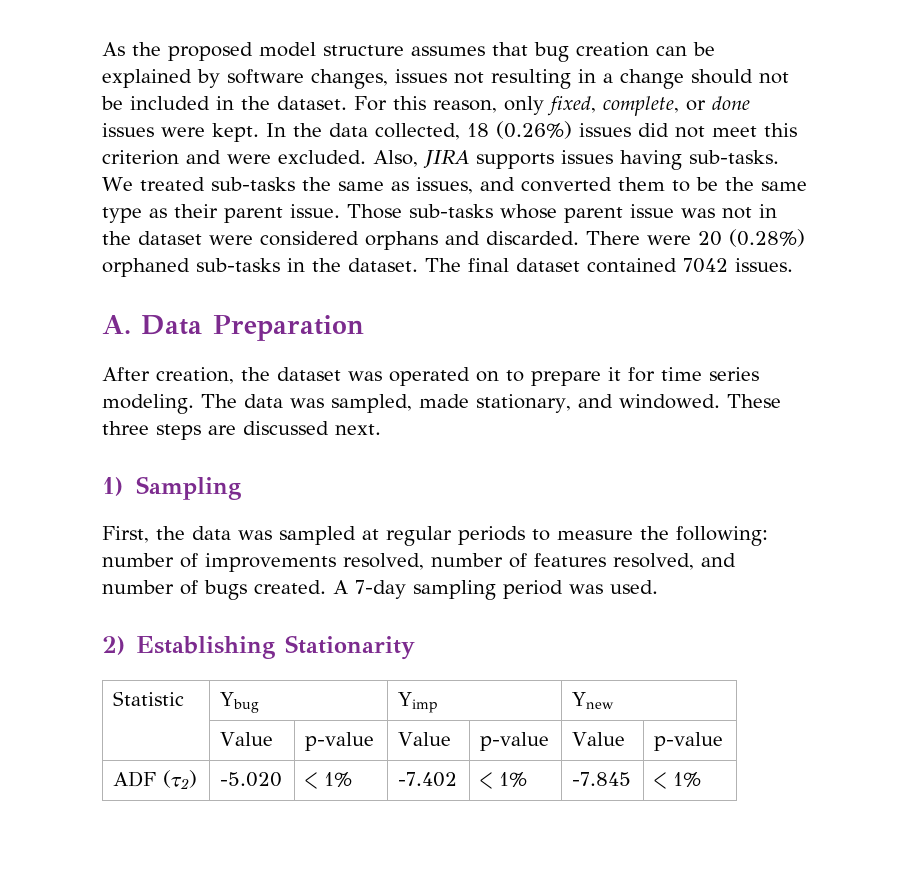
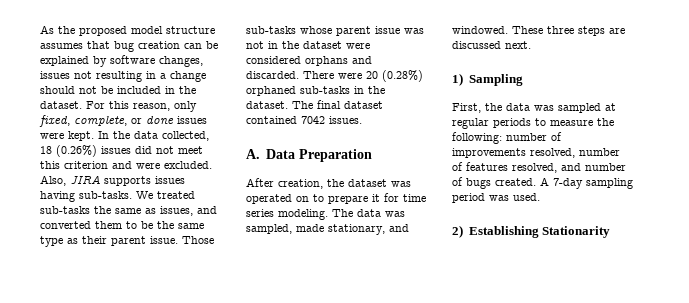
[113,691,185,706] [220,692,260,713] [398,692,439,713] [572,692,615,709] [220,732,274,746] [305,732,375,751] [398,732,452,746] [480,732,550,751] [572,732,626,746] [654,732,724,751] [113,770,198,789] [220,772,283,787] [305,772,353,789] [398,772,458,787] [480,772,528,789] [572,772,632,786] [654,772,702,789] // Statistic | Ybug | Yimp | Ynew // | Value | p-value | Value | p-value | Value | p-value // ADF (τ2) | -5.020 | < 1% | -7.402 | < 1% | -7.845 | < 1% -> (611, 232) none

